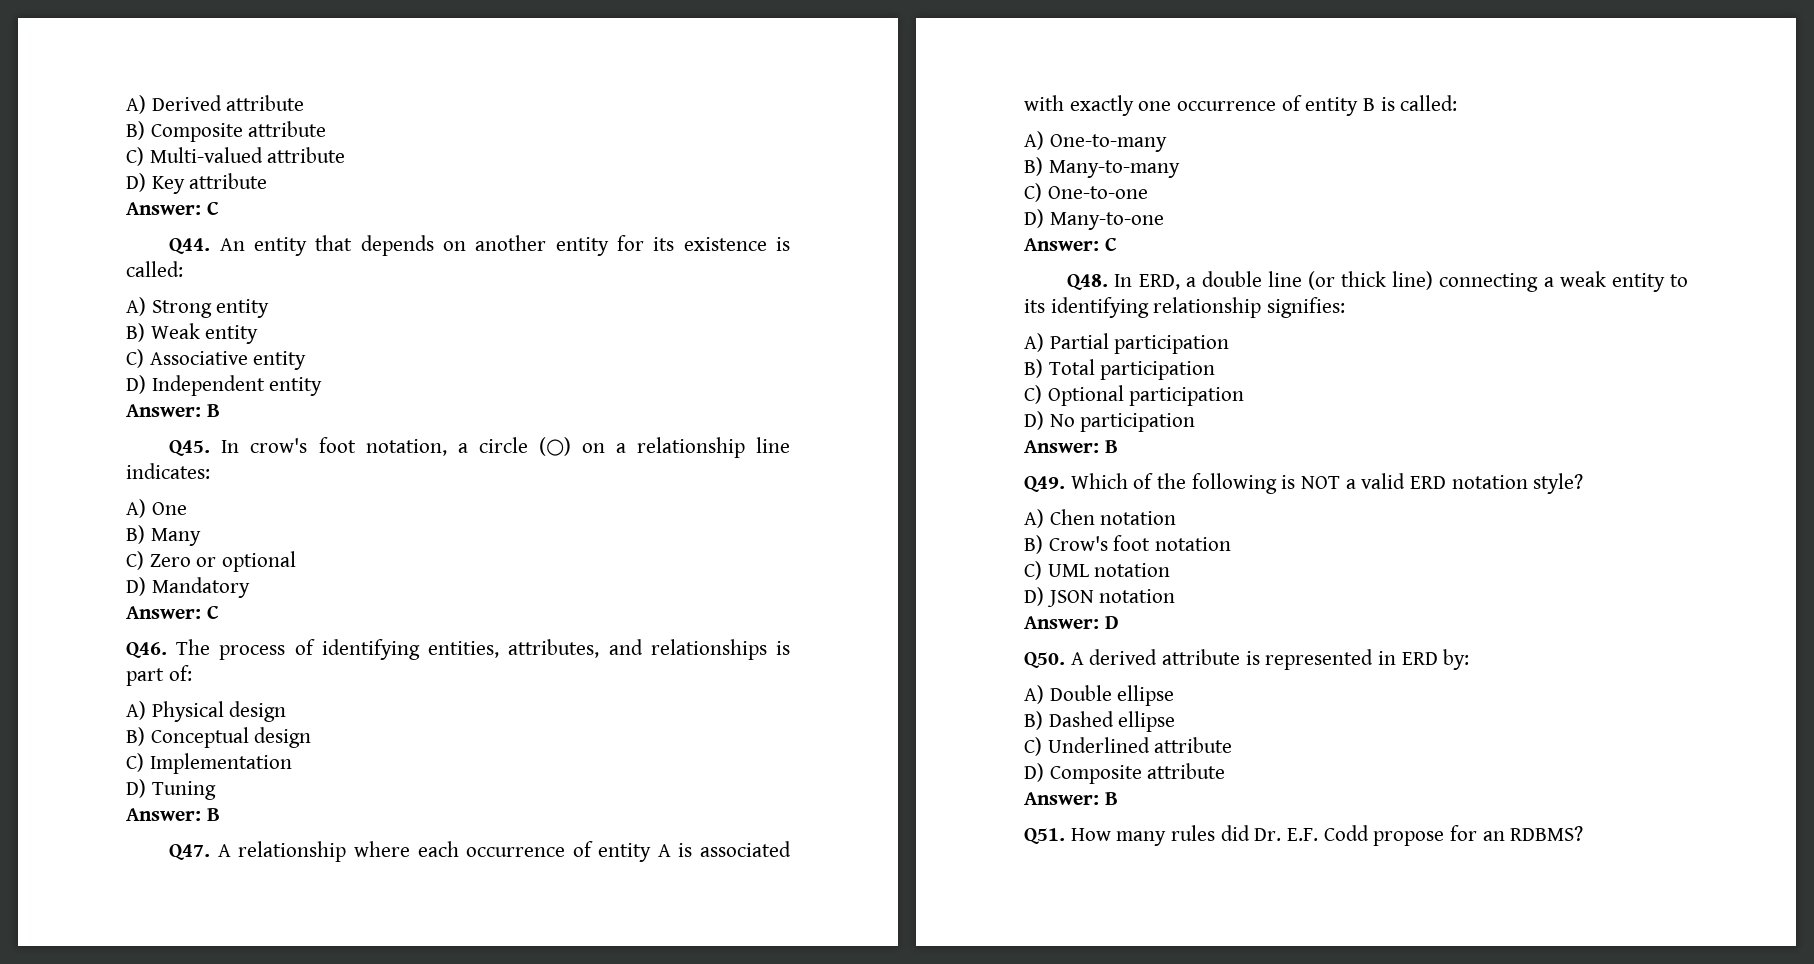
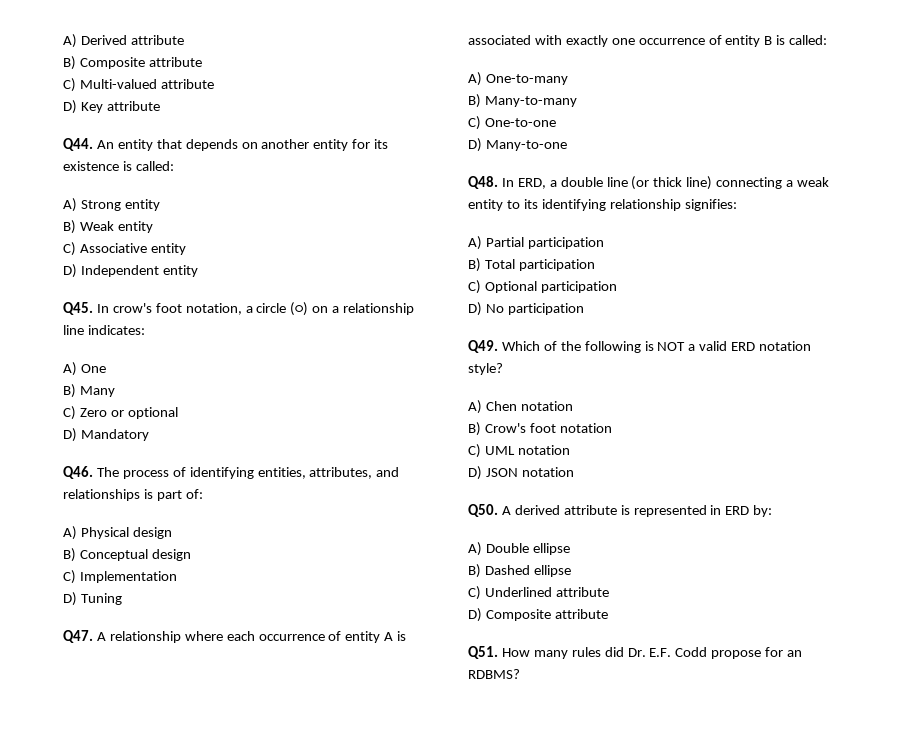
[126,202,219,215] // Answer: C -> (160, 106) none
[126,404,220,417] // Answer: B -> (198, 271) none
[126,606,219,619] // Answer: C -> (149, 435) none
[126,808,220,821] // Answer: B -> (122, 599) none
[1024,238,1117,251] // Answer: C -> (567, 145) none
[1024,440,1118,453] // Answer: B -> (584, 309) none
[1024,616,1119,629] // Answer: D -> (574, 472) none
[1024,792,1118,805] // Answer: B -> (608, 614) none

